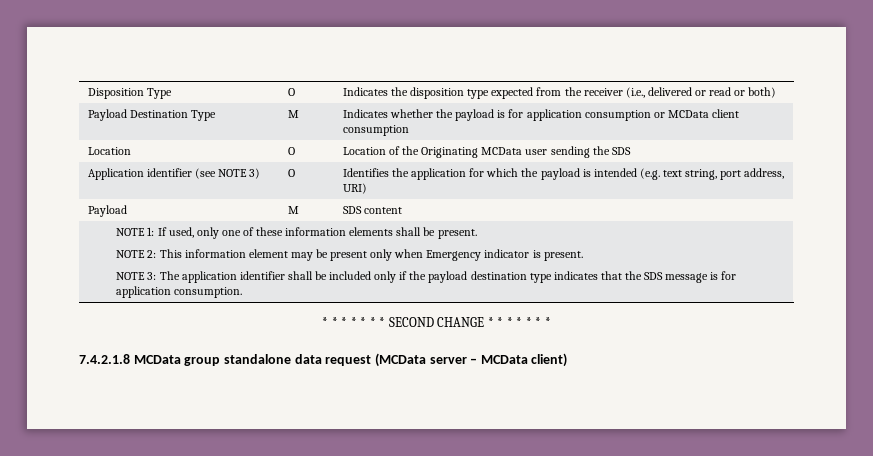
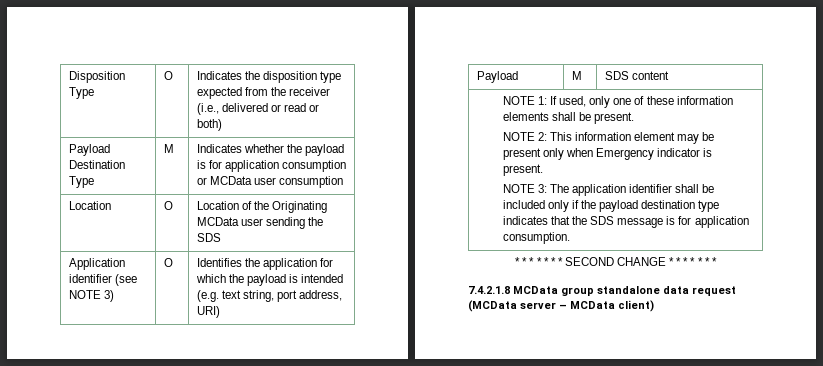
[711,109,739,118] client -> [253,177,276,185] user

